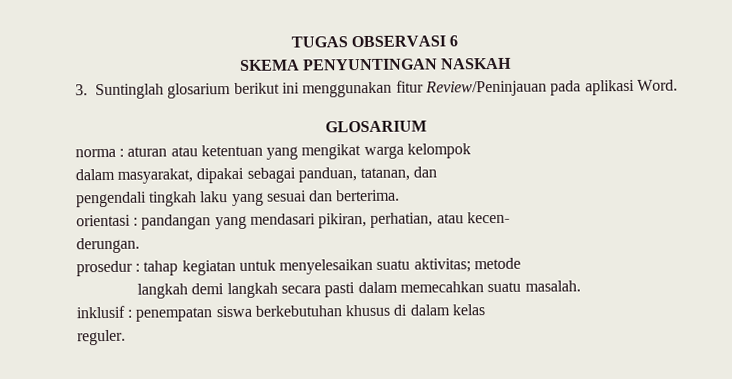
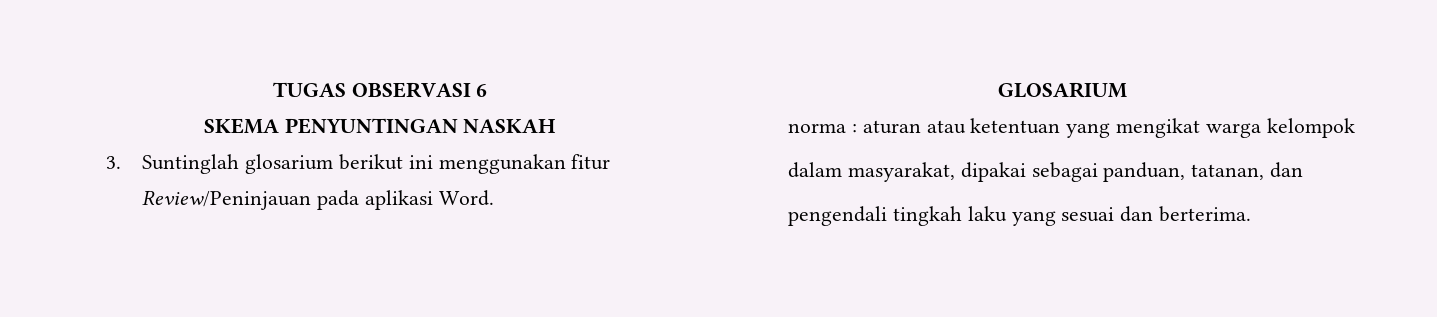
[75,211,511,230] [75,237,140,254] [75,257,522,277] [137,280,581,299] [75,304,486,322] [76,329,126,346] // orientasi : pandangan yang mendasari pikiran, perhatian, atau kecen- // derungan. // prosedur : tahap kegiatan untuk menyelesaikan suatu aktivitas; metode // langkah demi langkah secara pasti dalam memecahkan suatu masalah. // inklusif : penempatan siswa berkebutuhan khusus di dalam kelas // reguler. -> (1252, 214) none

